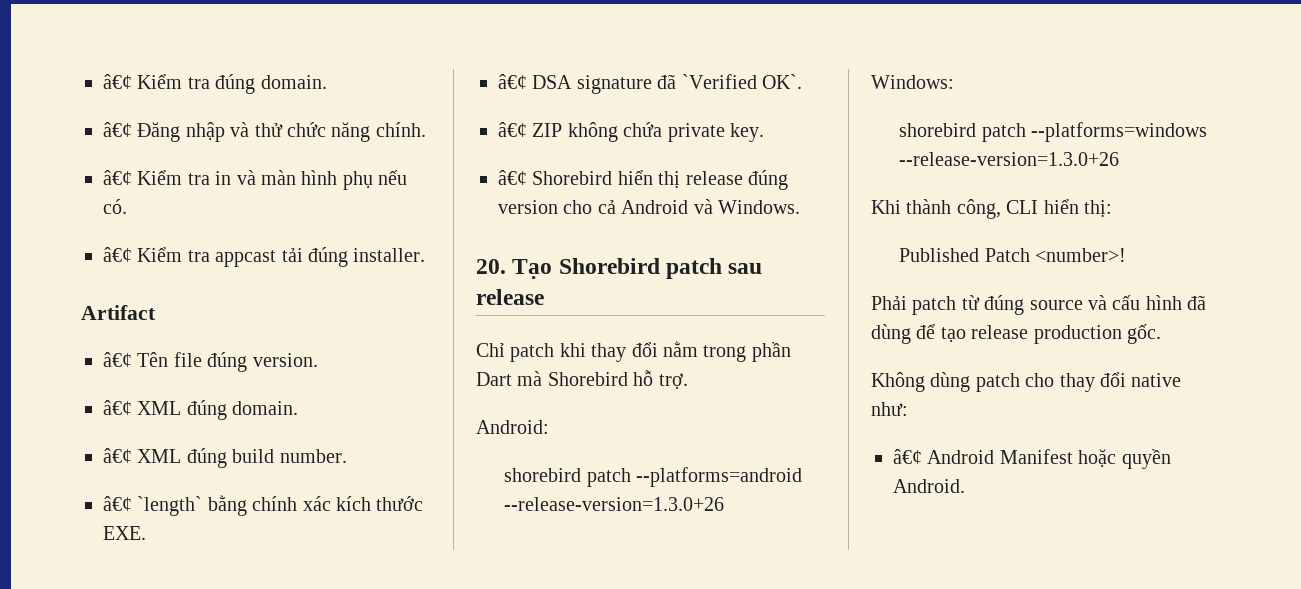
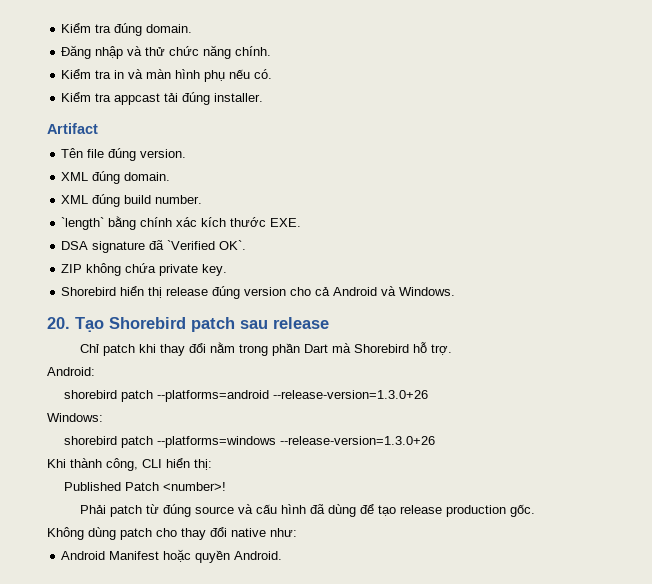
[103,74,132,89] â€¢ -> (61, 28) none
[103,122,132,137] â€¢ -> (193, 28) none
[103,170,132,185] â€¢ -> (272, 51) none
[103,247,132,262] â€¢ -> (273, 74) none
[103,352,132,367] â€¢ -> (98, 128) none
[103,400,132,415] â€¢ -> (187, 153) none
[103,448,132,463] â€¢ -> (171, 176) none
[103,496,132,511] â€¢ -> (203, 199) none
[498,74,527,89] â€¢ -> (302, 222) none
[498,122,527,137] â€¢ -> (247, 245) none
[498,170,527,185] â€¢ -> (228, 270) none
[893,449,922,464] â€¢ -> (297, 532) none

